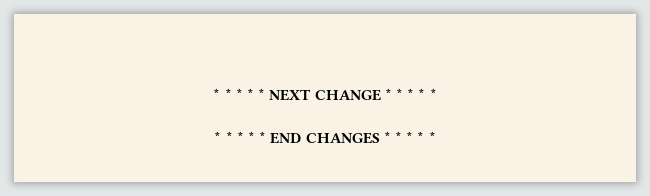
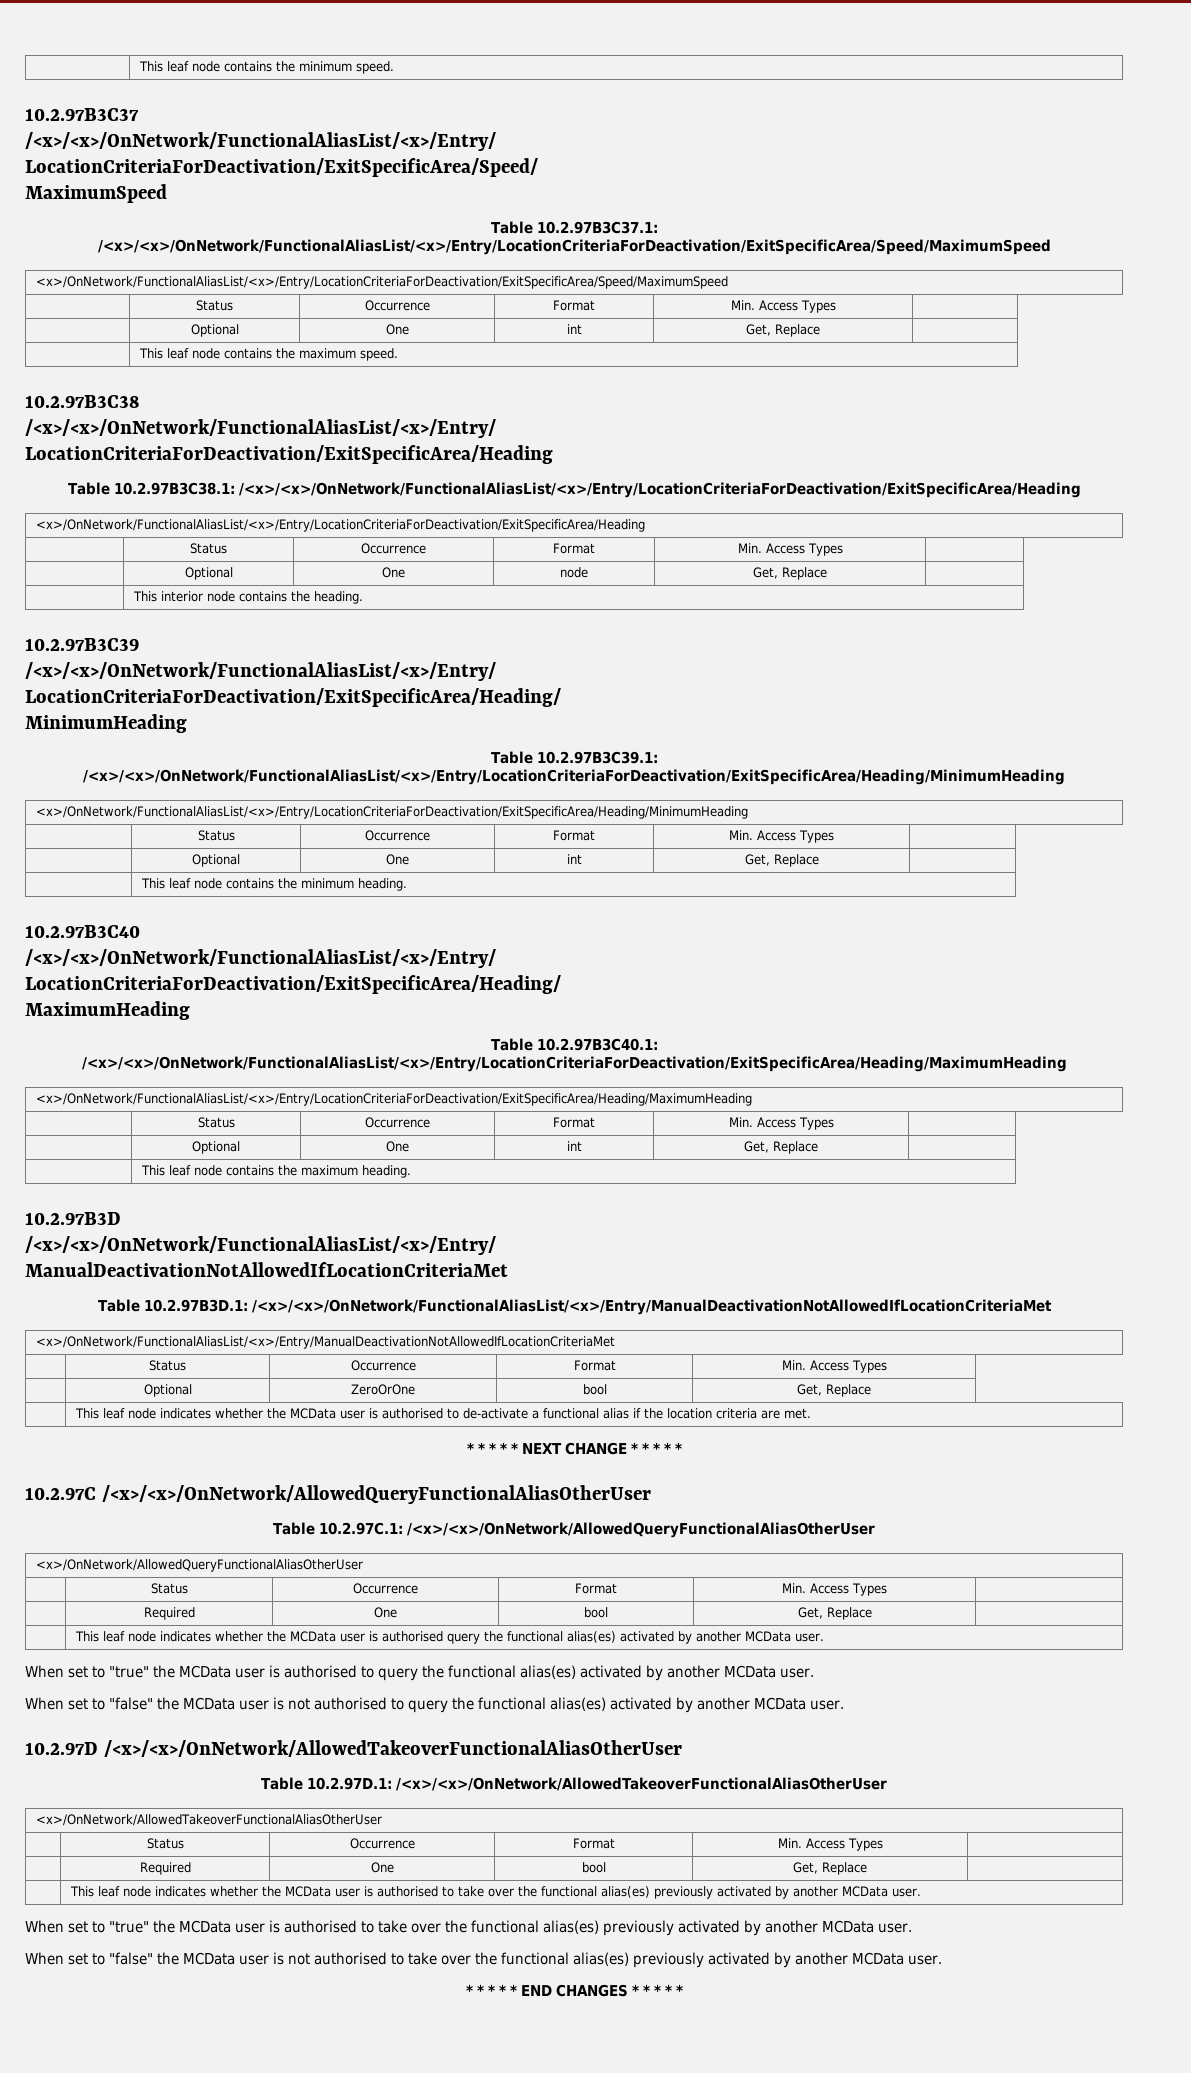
(213, 94) none -> [139,61,395,74] [25,108,139,121] [25,132,496,151] [25,158,538,177] [25,184,167,203] [490,221,658,234] [97,239,1051,255] [36,276,729,289] [196,300,233,311] [364,300,430,311] [552,300,595,311] [730,300,836,313] [190,324,239,337] [385,324,409,335] [566,324,582,334] [745,324,820,337] [139,348,399,361] [25,395,139,408] [25,419,496,438] [25,445,553,464] [67,482,1081,498] [36,519,646,532] [190,543,227,554] [361,543,426,554] [552,543,595,554] [737,543,843,556] [184,567,233,580] [382,567,405,578] [559,567,588,578] [752,567,827,580] [133,591,364,604] [25,638,139,651] [25,662,496,681] [25,688,561,707] [25,714,187,733] [490,751,658,764] [83,769,1065,785] [36,806,749,819] [197,830,235,841] [365,830,430,841] [552,830,595,841] [729,830,835,843] [192,854,240,867] [386,854,409,865] [566,854,582,864] [744,854,819,867] [141,878,408,891] [25,925,140,938] [25,949,496,968] [25,975,561,994] [25,1001,190,1020] [490,1038,658,1051] [81,1056,1067,1072] [36,1093,753,1106] [197,1117,235,1128] [365,1117,430,1128] [552,1117,595,1128] [728,1117,834,1130] [192,1141,240,1154] [386,1141,409,1152] [566,1141,582,1151] [743,1141,818,1154] [141,1165,412,1178] [25,1212,121,1225] [25,1236,496,1255] [25,1262,508,1277] [97,1299,1052,1315] [36,1336,616,1349] [149,1360,186,1371] [350,1360,416,1371] [573,1360,616,1371] [781,1360,887,1373] [143,1384,192,1397] [351,1384,415,1395] [582,1384,607,1395] [796,1384,871,1397] [75,1408,812,1419] | This leaf node contains the minimum speed. // 10.2.97B3C37 // /<x>/<x>/OnNetwork/FunctionalAliasList/<x>/Entry/ // LocationCriteriaForDeactivation/ExitSpecificArea/Speed/ // MaximumSpeed // Table 10.2.97B3C37.1: /<x>/<x>/OnNetwork/FunctionalAliasList/<x>/Entry/LocationCriteriaForDeactivation/ExitSpecificArea/Speed/MaximumSpeed // <x>/OnNetwork/FunctionalAliasList/<x>/Entry/LocationCriteriaForDeactivation/ExitSpecificArea/Speed/MaximumSpeed // | Status | Occurrence | Format | Min. Access Types | // | Optional | One | int | Get, Replace | // | This leaf node contains the maximum speed. // 10.2.97B3C38 // /<x>/<x>/OnNetwork/FunctionalAliasList/<x>/Entry/ // LocationCriteriaForDeactivation/ExitSpecificArea/Heading // Table 10.2.97B3C38.1: /<x>/<x>/OnNetwork/FunctionalAliasList/<x>/Entry/LocationCriteriaForDeactivation/ExitSpecificArea/Heading // <x>/OnNetwork/FunctionalAliasList/<x>/Entry/LocationCriteriaForDeactivation/ExitSpecificArea/Heading // | Status | Occurrence | Format | Min. Access Types | // | Optional | One | node | Get, Replace | // | This interior node contains the heading. // 10.2.97B3C39 // /<x>/<x>/OnNetwork/FunctionalAliasList/<x>/Entry/ // LocationCriteriaForDeactivation/ExitSpecificArea/Heading/ // MinimumHeading // Table 10.2.97B3C39.1: /<x>/<x>/OnNetwork/FunctionalAliasList/<x>/Entry/LocationCriteriaForDeactivation/ExitSpecificArea/Heading/MinimumHeading // <x>/OnNetwork/FunctionalAliasList/<x>/Entry/LocationCriteriaForDeactivation/ExitSpecificArea/Heading/MinimumHeading // | Status | Occurrence | Format | Min. Access Types | // | Optional | One | int | Get, Replace | // | This leaf node contains the minimum heading. // 10.2.97B3C40 // /<x>/<x>/OnNetwork/FunctionalAliasList/<x>/Entry/ // LocationCriteriaForDeactivation/ExitSpecificArea/Heading/ // MaximumHeading // Table 10.2.97B3C40.1: /<x>/<x>/OnNetwork/FunctionalAliasList/<x>/Entry/LocationCriteriaForDeactivation/ExitSpecificArea/Heading/MaximumHeading // <x>/OnNetwork/FunctionalAliasList/<x>/Entry/LocationCriteriaForDeactivation/ExitSpecificArea/Heading/MaximumHeading // | Status | Occurrence | Format | Min. Access Types | // | Optional | One | int | Get, Replace | // | This leaf node contains the maximum heading. // 10.2.97B3D // /<x>/<x>/OnNetwork/FunctionalAliasList/<x>/Entry/ // ManualDeactivationNotAllowedIfLocationCriteriaMet // Table 10.2.97B3D.1: /<x>/<x>/OnNetwork/FunctionalAliasList/<x>/Entry/ManualDeactivationNotAllowedIfLocationCriteriaMet // <x>/OnNetwork/FunctionalAliasList/<x>/Entry/ManualDeactivationNotAllowedIfLocationCriteriaMet // | Status | Occurrence | Format | Min. Access Types // | Optional | ZeroOrOne | bool | Get, Replace // | This leaf node indicates whether the MCData user is authorised to de-activate a functional alias if the location criteria are met. //
(437, 94) none -> [25,1485,651,1504] [273,1522,875,1538] [36,1559,364,1572] [150,1583,188,1594] [353,1583,418,1594] [574,1583,617,1594] [782,1583,888,1596] [143,1607,195,1620] [374,1607,397,1618] [583,1607,608,1618] [797,1607,872,1620] [75,1631,825,1644] [25,1665,814,1681] [25,1697,844,1713] [25,1740,682,1757] [260,1777,888,1791] [36,1814,383,1826] [146,1838,184,1849] [349,1838,415,1849] [572,1838,615,1849] [777,1838,883,1851] [139,1862,191,1875] [370,1862,394,1873] [581,1862,606,1873] [792,1862,867,1875] [70,1886,922,1899] [25,1920,912,1936] [25,1952,942,1968] // 10.2.97C /<x>/<x>/OnNetwork/AllowedQueryFunctionalAliasOtherUser // Table 10.2.97C.1: /<x>/<x>/OnNetwork/AllowedQueryFunctionalAliasOtherUser // <x>/OnNetwork/AllowedQueryFunctionalAliasOtherUser // | Status | Occurrence | Format | Min. Access Types | // | Required | One | bool | Get, Replace | // | This leaf node indicates whether the MCData user is authorised query the functional alias(es) activated by another MCData user. // When set to "true" the MCData user is authorised to query the functional alias(es) activated by another MCData user. // When set to "false" the MCData user is not authorised to query the functional alias(es) activated by another MCData user. // 10.2.97D /<x>/<x>/OnNetwork/AllowedTakeoverFunctionalAliasOtherUser // Table 10.2.97D.1: /<x>/<x>/OnNetwork/AllowedTakeoverFunctionalAliasOtherUser // <x>/OnNetwork/AllowedTakeoverFunctionalAliasOtherUser // | Status | Occurrence | Format | Min. Access Types | // | Required | One | bool | Get, Replace | // | This leaf node indicates whether the MCData user is authorised to take over the functional alias(es) previously activated by another MCData user. // When set to "true" the MCData user is authorised to take over the functional alias(es) previously activated by another MCData user. // When set to "false" the MCData user is not authorised to take over the functional alias(es) previously activated by another MCData user.

